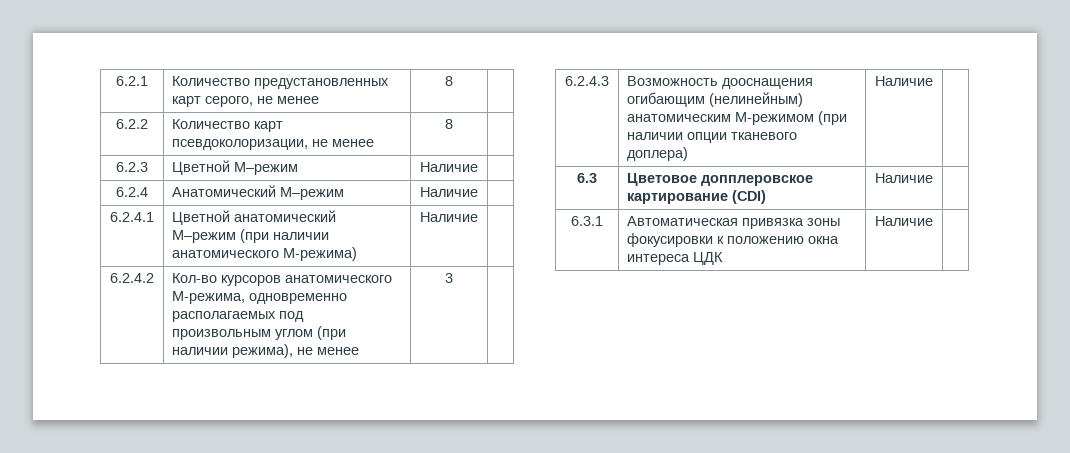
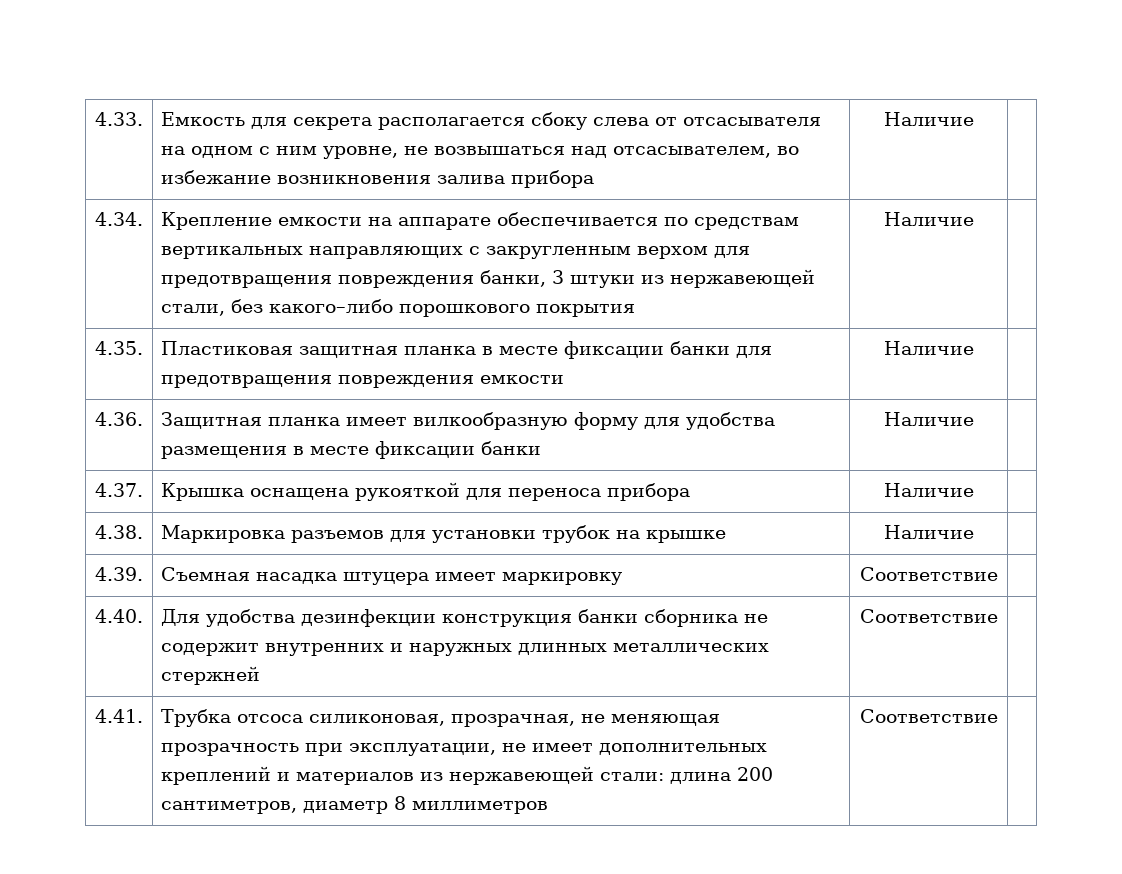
[116,76,148,86] [172,76,390,89] [172,96,320,107] [445,76,453,86] [116,119,148,129] [172,119,284,132] [172,139,375,150] [445,119,453,129] [116,162,148,172] [172,160,299,175] [420,162,478,172] [116,187,148,197] [172,185,345,200] [420,187,478,197] [110,212,154,222] [172,210,337,225] [172,229,330,243] [172,247,358,261] [420,212,478,222] [110,273,154,283] [172,273,393,286] [172,291,348,304] [172,311,305,322] [172,326,347,340] [172,344,360,358] [445,273,453,283] [565,76,609,86] [627,76,814,89] [627,92,804,107] [627,111,848,125] [627,132,798,143] [627,147,689,161] [875,76,933,86] [577,173,597,183] [627,173,814,186] [627,190,767,204] [875,173,933,183] [571,216,603,226] [627,216,841,229] [627,233,840,247] [627,252,724,265] [875,216,933,226] 6.2.1 | Количество предустановленных карт серого, не менее | 8 | // 6.2.2 | Количество карт псевдоколоризации, не менее | 8 | // 6.2.3 | Цветной М–режим | Наличие | // 6.2.4 | Анатомический М–режим | Наличие | // 6.2.4.1 | Цветной анатомический М–режим (при наличии анатомического М-режима) | Наличие | // 6.2.4.2 | Кол-во курсоров анатомического М-режима, одновременно располагаемых под произвольным углом (при наличии режима), не менее | 3 | // 6.2.4.3 | Возможность дооснащения огибающим (нелинейным) анатомическим М-режимом (при наличии опции тканевого доплера) | Наличие | // 6.3 | Цветовое допплеровское картирование (CDI) | Наличие | // 6.3.1 | Автоматическая привязка зоны фокусировки к положению окна интереса ЦДК | Наличие -> [95,112,143,126] [161,112,822,130] [161,146,800,159] [161,170,595,188] [883,112,974,126] [95,212,143,226] [161,212,800,230] [161,246,751,259] [161,269,816,288] [161,299,636,317] [883,212,974,226] [95,341,143,355] [161,341,773,359] [161,375,565,388] [883,341,974,355] [95,412,143,426] [161,412,776,430] [161,441,542,459] [883,412,974,426] [95,483,143,497] [161,482,691,501] [883,483,974,497] [95,525,143,539] [161,525,727,543] [883,525,974,539] [95,567,143,581] [161,567,623,585] [859,567,998,581] [95,609,143,623] [161,609,769,627] [161,643,770,656] [161,666,261,685] [859,609,998,623] [95,709,143,723] [161,709,721,727] [161,743,768,756] [161,766,774,785] [161,796,549,814] [859,709,998,723] 4.33. | Емкость для секрета располагается сбоку слева от отсасывателя на одном с ним уровне, не возвышаться над отсасывателем, во избежание возникновения залива прибора | Наличие | // 4.34. | Крепление емкости на аппарате обеспечивается по средствам вертикальных направляющих с закругленным верхом для предотвращения повреждения банки, 3 штуки из нержавеющей стали, без какого–либо порошкового покрытия | Наличие | // 4.35. | Пластиковая защитная планка в месте фиксации банки для предотвращения повреждения емкости | Наличие | // 4.36. | Защитная планка имеет вилкообразную форму для удобства размещения в месте фиксации банки | Наличие | // 4.37. | Крышка оснащена рукояткой для переноса прибора | Наличие | // 4.38. | Маркировка разъемов для установки трубок на крышке | Наличие | // 4.39. | Съемная насадка штуцера имеет маркировку | Соответствие | // 4.40. | Для удобства дезинфекции конструкция банки сборника не содержит внутренних и наружных длинных металлических стержней | Соответствие | // 4.41. | Трубка отсоса силиконовая, прозрачная, не меняющая прозрачность при эксплуатации, не имеет дополнительных креплений и материалов из нержавеющей стали: длина 200 сантиметров, диаметр 8 миллиметров | Соответствие

